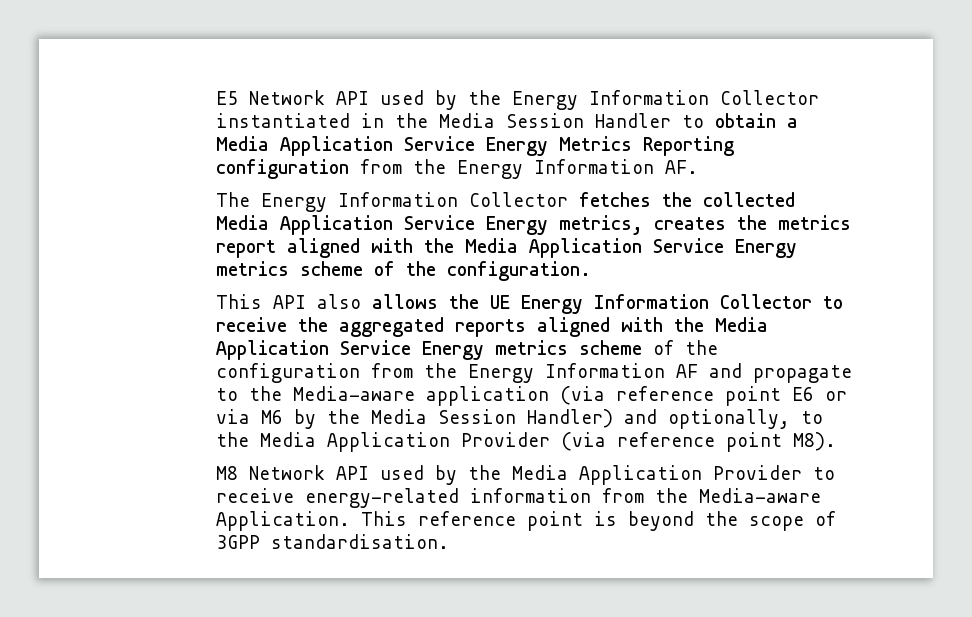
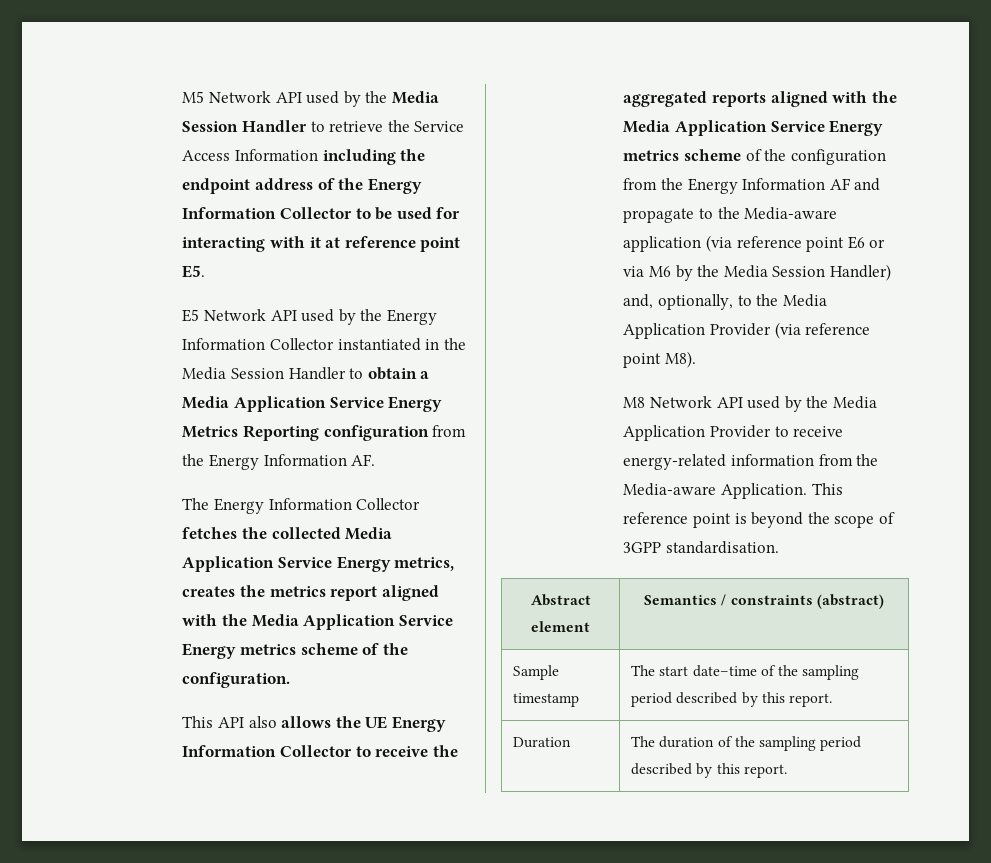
(216, 98) none -> [182,91,439,107] [182,120,465,132] [182,149,426,165] [182,178,422,194] [182,207,461,220] [182,236,461,252] [182,265,206,278] M5 Network API used by the Media Session Handler to retrieve the Service Access Information including the endpoint address of the Energy Information Collector to be used for interacting with it at reference point E5. //
[624,409,658,424] and -> [623,294,654,309] and,
(450, 541) none -> [530,594,591,606] [531,621,590,632] [644,594,884,609] [513,665,560,680] [513,693,580,707] [631,665,860,680] [631,692,832,707] [513,737,572,748] [631,736,862,751] [631,763,787,778] // Abstract element | Semantics / constraints (abstract) // Sample timestamp | The start date–time of the sampling period described by this report. // Duration | The duration of the sampling period described by this report.

